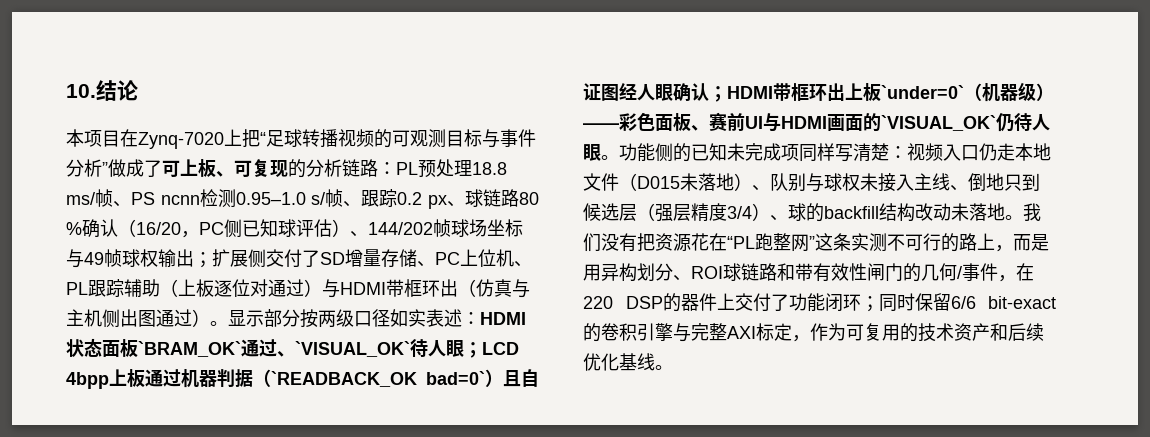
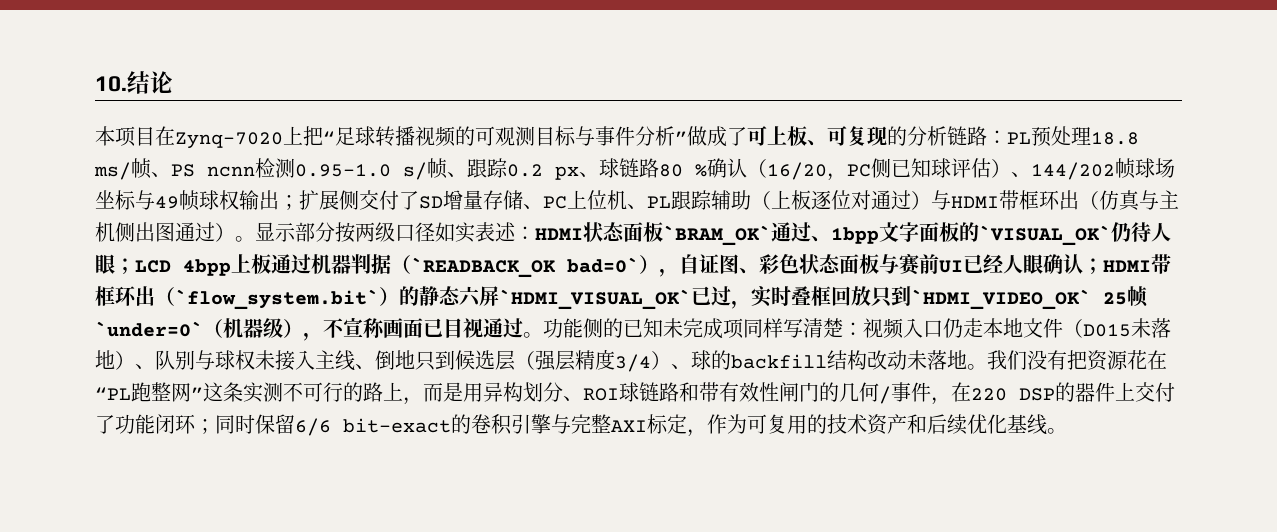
[295,341,410,357] `VISUAL_OK` -> [831,222,1131,246] 1bpp文字面板的`VISUAL_OK`仍
[503,369,539,387] [583,83,619,101] 且自证图 -> [659,253,983,277] ，自证图、彩色状态面板与赛前UI已
[845,82,1054,102] [583,112,1050,132] [583,144,601,161] 上板`under=0`（机器级）——彩色面板、赛前UI与HDMI画面的`VISUAL_OK`仍待人眼 -> [155,286,1148,310] [95,317,523,341] （`flow_system.bit`）的静态六屏`HDMI_VISUAL_OK`已过，实时叠框回放只到`HDMI_VIDEO_OK` 25帧`under=0`（机器级），不宣称画面已目视通过

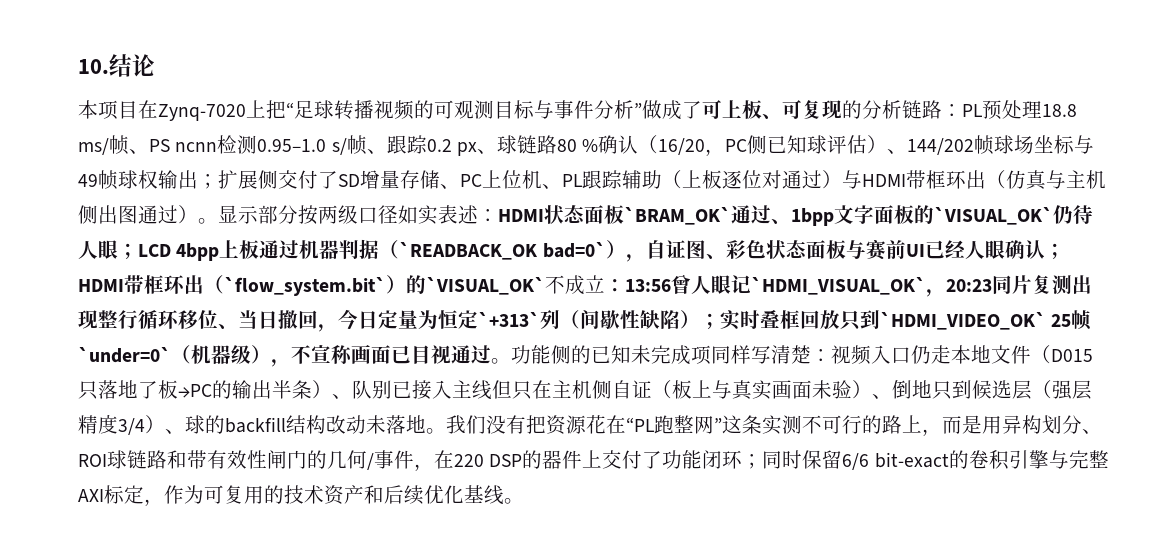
[419,286,751,310] 静态六屏`HDMI_VISUAL_OK`已过， -> [426,274,1092,297] [78,309,720,332] `VISUAL_OK`不成立：13:56曾人眼记`HDMI_VISUAL_OK`，20:23同片复测出现整行循环移位、当日撤回，今日定量为恒定`+313`列（间歇性缺陷）；
[1131,318,1171,338] [95,350,355,371] 未落地）、队别与球权未接入主线 -> [78,380,872,400] 只落地了板→PC的输出半条）、队别已接入主线但只在主机侧自证（板上与真实画面未验）

